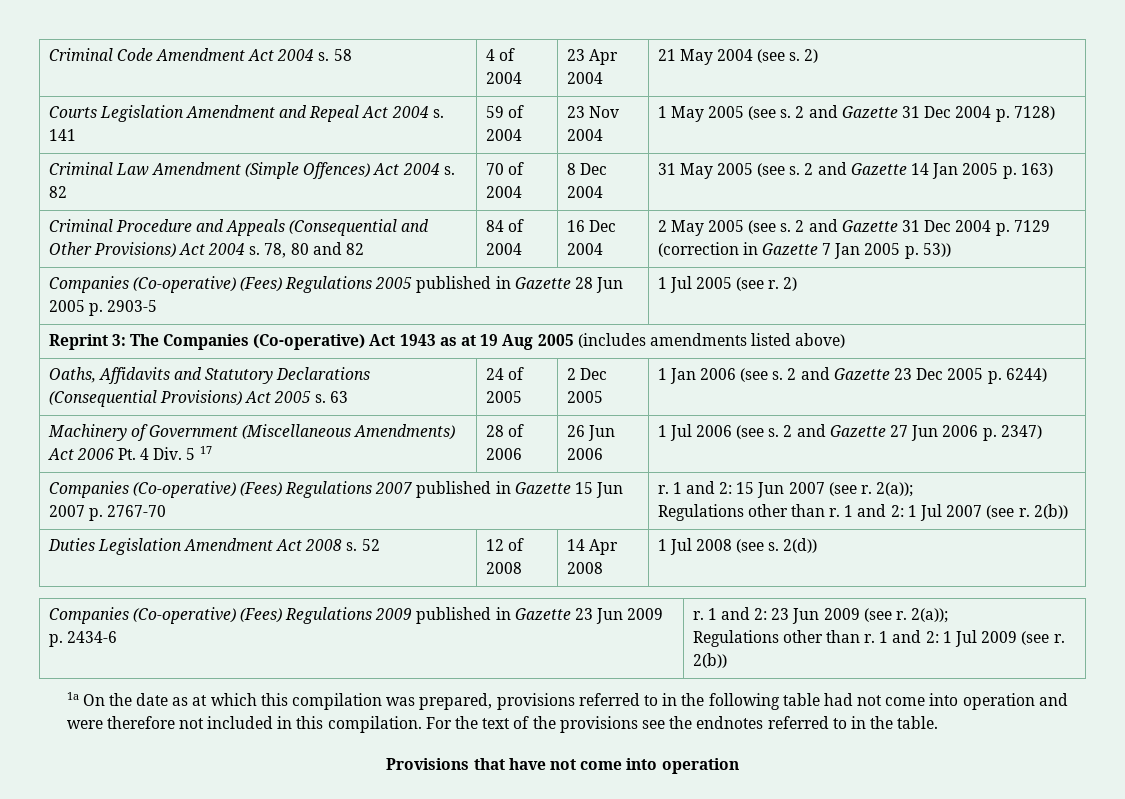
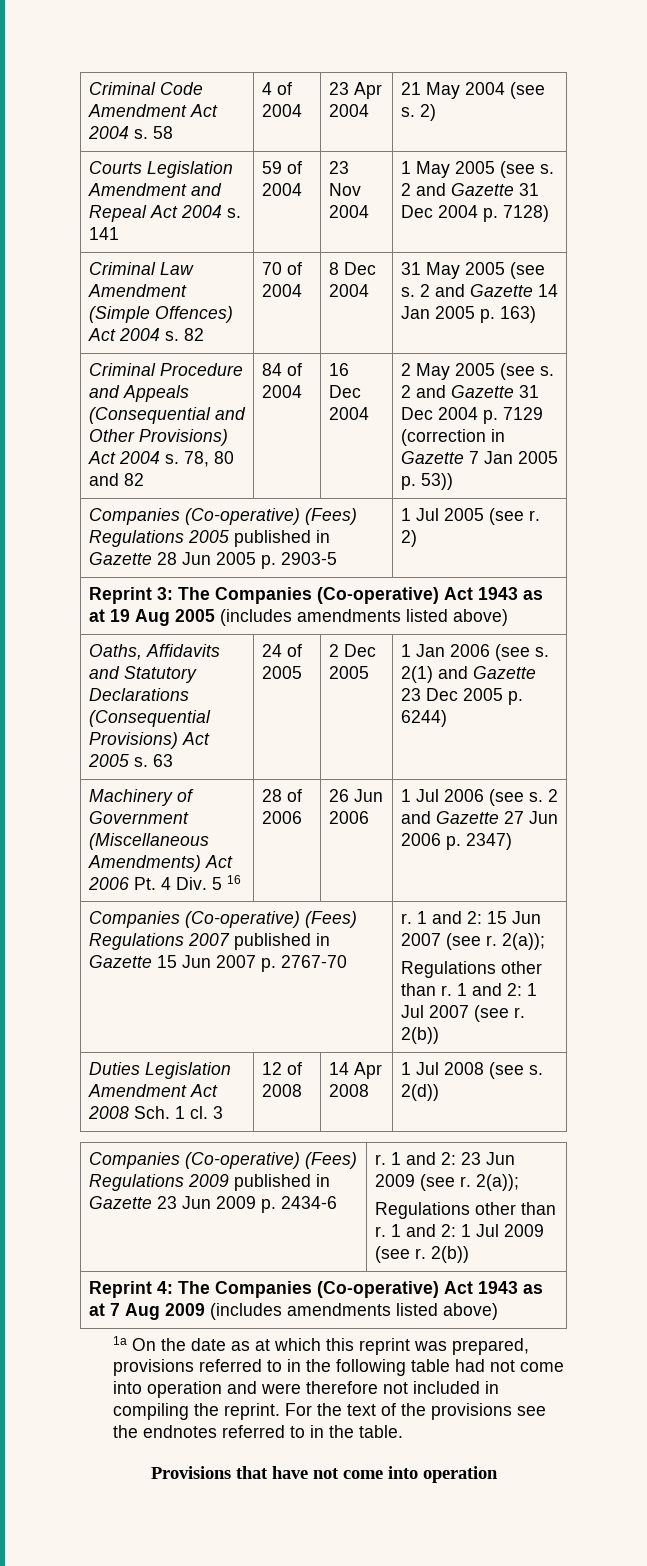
[787,368,797,380] 2 -> [400,666,433,683] 2(1)
[199,446,212,454] 17 -> [226,875,241,884] 16
[346,539,380,551] s. 52 -> [133,1106,223,1119] Sch. 1 cl. 3
(727, 660) none -> [88,1281,543,1298] [88,1303,498,1320] // Reprint 4: The Companies (Co-operative) Act 1943 as at 7 Aug 2009 (includes amendments listed above)
[292,693,383,710] compilation -> [358,1338,410,1355] reprint
[296,716,422,733] this compilation. -> [112,1403,280,1420] compiling the reprint.

